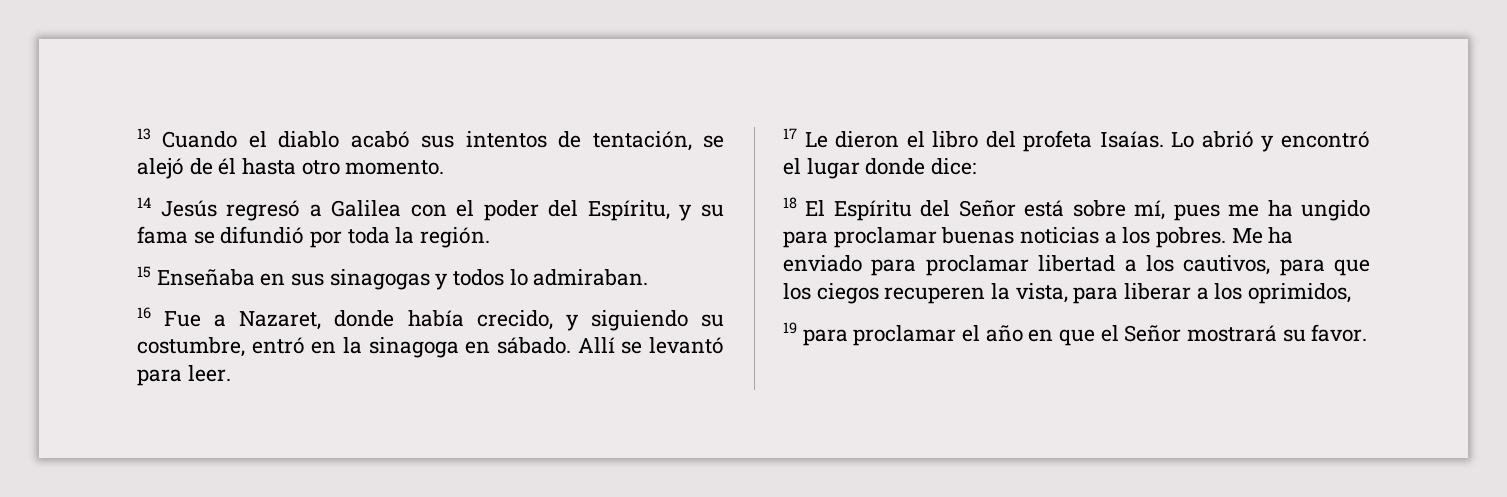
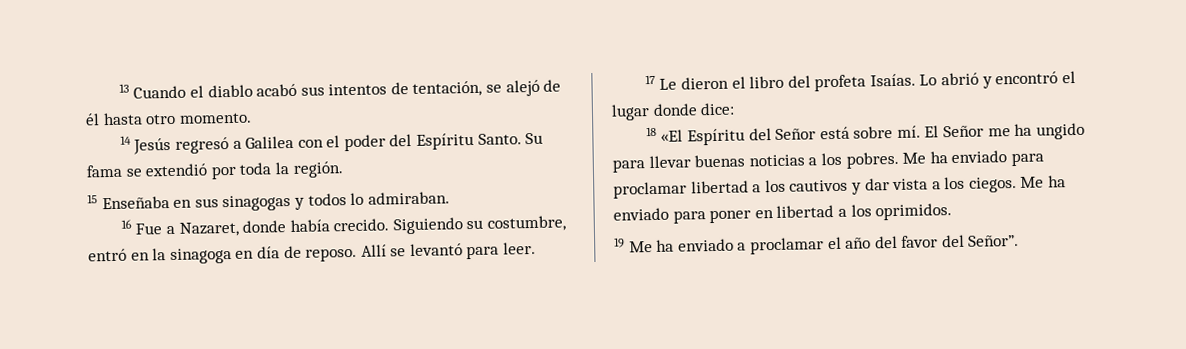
[587,200,724,221] Espíritu, y su -> [416,132,544,150] Espíritu Santo. Su
[220,226,305,244] difundió -> [145,163,208,177] extendió
[476,310,688,331] crecido, y siguiendo -> [333,217,463,235] crecido. Siguiendo
[497,337,571,354] sábado. -> [256,245,358,262] día de reposo.
[805,200,826,216] El -> [660,129,684,142] «El
[1134,200,1220,221] mí, pues -> [896,125,985,138] mí. El Señor
[833,227,937,248] proclamar -> [648,155,691,169] llevar
[1183,255,1370,276] [783,283,1352,304] [783,322,1368,346] cautivos, para que los ciegos recuperen la vista, para liberar a los oprimidos, // 19 para proclamar el año en que el Señor mostrará su favor. -> [789,175,1067,195] [613,203,953,224] [614,234,1020,255] cautivos y dar vista a los ciegos. Me ha enviado para poner en libertad a los oprimidos. // 19 Me ha enviado a proclamar el año del favor del Señor”.

